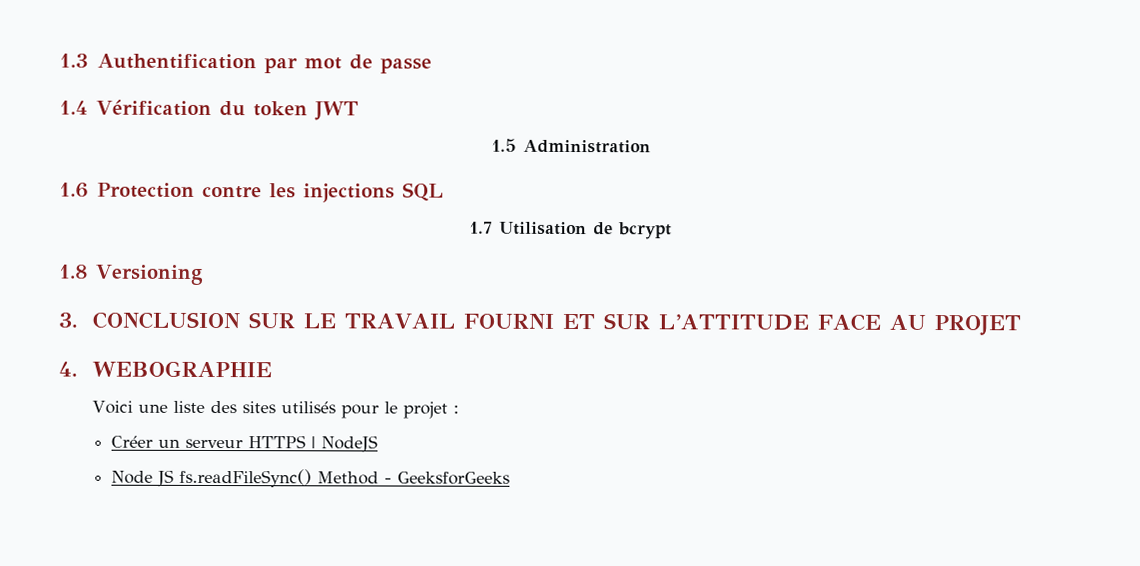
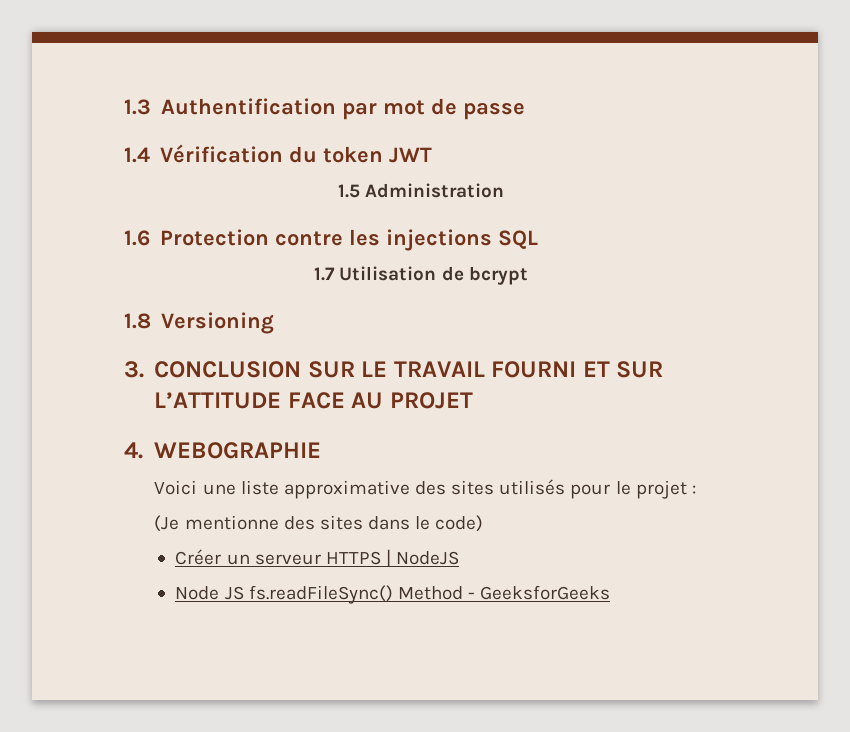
(205, 406) none -> [283,480,410,499] approximative
(459, 409) none -> [154,515,484,532] // (Je mentionne des sites dans le code)

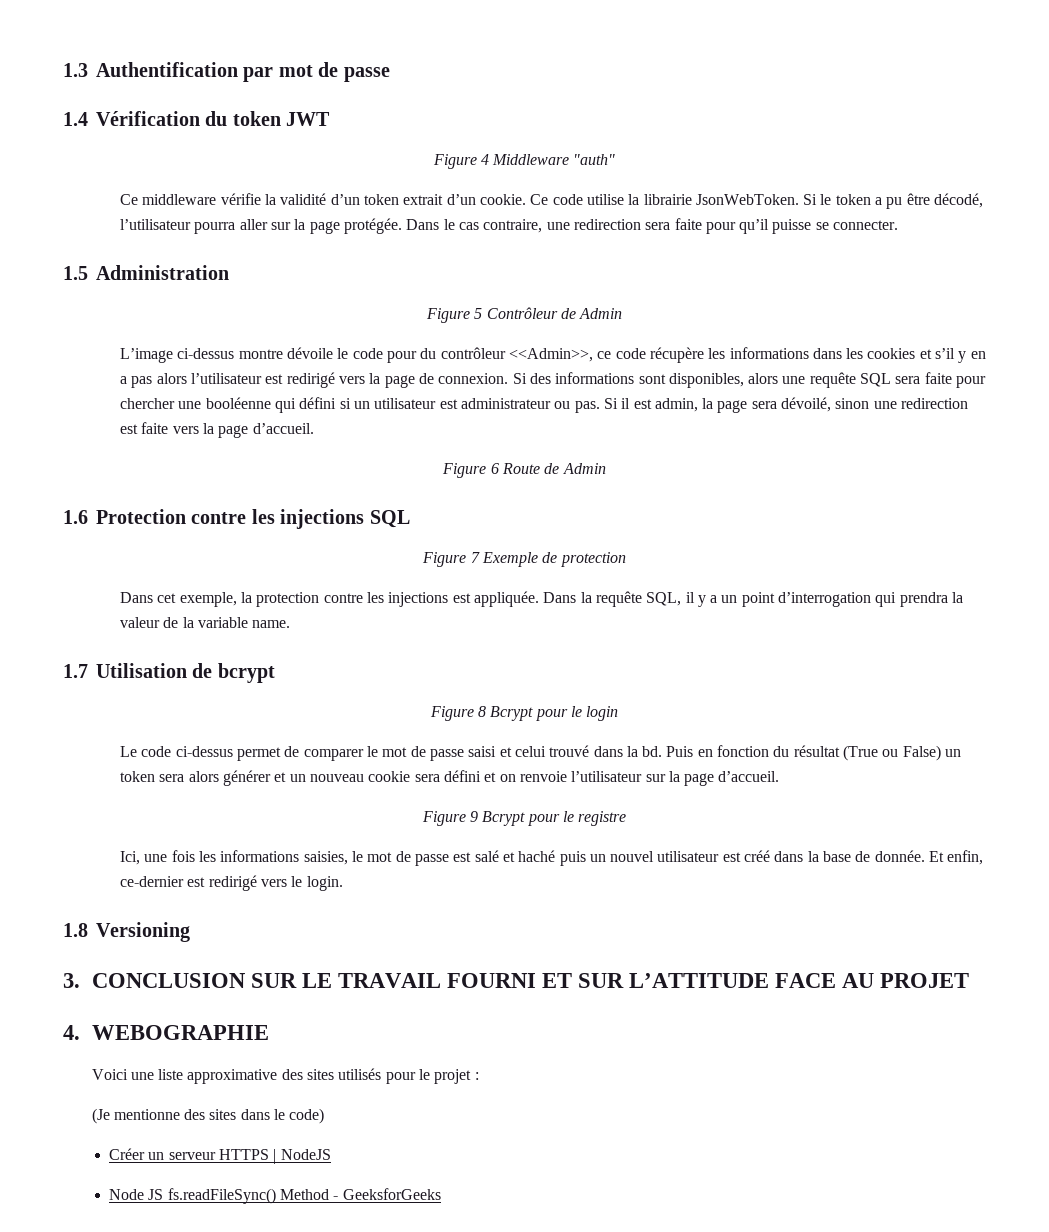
[337,183,505,198] 1.5 Administration -> [432,154,616,169] [120,193,984,209] [120,218,899,234] [63,265,229,280] [425,307,623,323] [120,347,986,363] [120,372,987,388] [120,397,969,413] [120,422,314,438] [442,463,606,478] Figure 4 Middleware "auth" // Ce middleware vérifie la validité d’un token extrait d’un cookie. Ce code utilise la librairie JsonWebToken. Si le token a pu être décodé, l’utilisateur pourra aller sur la page protégée. Dans le cas contraire, une redirection sera faite pour qu’il puisse se connecter. // 1.5 Administration // Figure 5 Contrôleur de Admin // L’image ci-dessus montre dévoile le code pour du contrôleur <<Admin>>, ce code récupère les informations dans les cookies et s’il y en a pas alors l’utilisateur est redirigé vers la page de connexion. Si des informations sont disponibles, alors une requête SQL sera faite pour chercher une booléenne qui défini si un utilisateur est administrateur ou pas. Si il est admin, la page sera dévoilé, sinon une redirection est faite vers la page d’accueil. // Figure 6 Route de Admin
[314,266,528,285] 1.7 Utilisation de bcrypt -> [422,552,626,567] [120,591,964,607] [120,617,291,628] [63,663,275,683] [429,706,619,721] [120,745,962,761] [120,770,780,786] [421,811,627,826] [120,850,984,866] [120,875,343,891] Figure 7 Exemple de protection // Dans cet exemple, la protection contre les injections est appliquée. Dans la requête SQL, il y a un point d’interrogation qui prendra la valeur de la variable name. // 1.7 Utilisation de bcrypt // Figure 8 Bcrypt pour le login // Le code ci-dessus permet de comparer le mot de passe saisi et celui trouvé dans la bd. Puis en fonction du résultat (True ou False) un token sera alors générer et un nouveau cookie sera défini et on renvoie l’utilisateur sur la page d’accueil. // Figure 9 Bcrypt pour le registre // Ici, une fois les informations saisies, le mot de passe est salé et haché puis un nouvel utilisateur est créé dans la base de donnée. Et enfin, ce-dernier est redirigé vers le login.

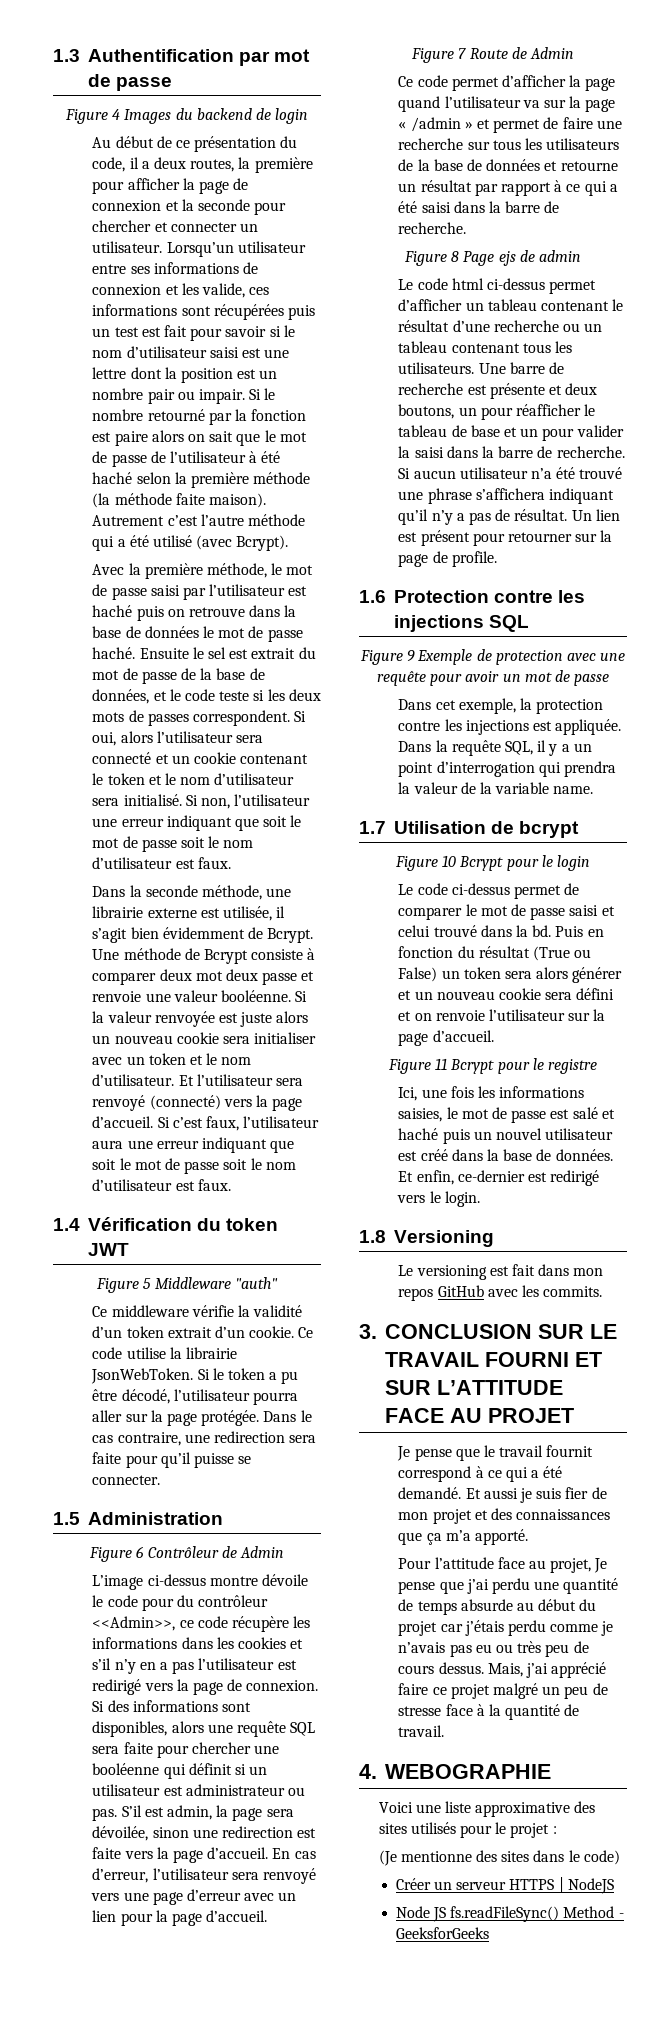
(390, 74) none -> [64,108,309,124] [92,136,298,152] [92,157,313,173] [92,178,249,194] [92,199,287,215] [92,220,258,232] [92,241,306,257] [92,262,258,274] [92,283,270,298] [92,304,315,320] [92,325,295,341] [92,346,290,358] [92,367,278,383] [92,388,276,404] [92,409,307,425] [92,430,307,446] [92,451,281,467] [92,472,311,488] [92,493,266,508] [92,514,305,526] [92,535,289,551] [92,563,314,579] [92,584,308,600] [92,605,297,621] [92,626,303,642] [92,647,316,659] [92,668,265,684] [92,689,321,704] [92,710,307,726] [92,731,263,746] [92,752,309,764] [92,773,295,785] [92,794,311,809] [92,815,302,831] [92,836,254,852] [92,857,231,869] [92,885,292,900] [92,906,286,921] [92,927,314,943] [92,948,316,964] [92,969,315,985] [92,990,308,1002] [92,1011,309,1027] [92,1032,317,1044] [92,1053,252,1065] [92,1074,303,1086] [92,1095,303,1111] [92,1116,320,1131] [92,1137,295,1153] [92,1158,296,1174] [92,1179,231,1191] // Figure 4 Images du backend de login // Au début de ce présentation du code, il a deux routes, la première pour afficher la page de connexion et la seconde pour chercher et connecter un utilisateur. Lorsqu’un utilisateur entre ses informations de connexion et les valide, ces informations sont récupérées puis un test est fait pour savoir si le nom d’utilisateur saisi est une lettre dont la position est un nombre pair ou impair. Si le nombre retourné par la fonction est paire alors on sait que le mot de passe de l’utilisateur à été haché selon la première méthode (la méthode faite maison). Autrement c’est l’autre méthode qui a été utilisé (avec Bcrypt). // Avec la première méthode, le mot de passe saisi par l’utilisateur est haché puis on retrouve dans la base de données le mot de passe haché. Ensuite le sel est extrait du mot de passe de la base de données, et le code teste si les deux mots de passes correspondent. Si oui, alors l’utilisateur sera connecté et un cookie contenant le token et le nom d’utilisateur sera initialisé. Si non, l’utilisateur une erreur indiquant que soit le mot de passe soit le nom d’utilisateur est faux. // Dans la seconde méthode, une librairie externe est utilisée, il s’agit bien évidemment de Bcrypt. Une méthode de Bcrypt consiste à comparer deux mot deux passe et renvoie une valeur booléenne. Si la valeur renvoyée est juste alors un nouveau cookie sera initialiser avec un token et le nom d’utilisateur. Et l’utilisateur sera renvoyé (connecté) vers la page d’accueil. Si c’est faux, l’utilisateur aura une erreur indiquant que soit le mot de passe soit le nom d’utilisateur est faux.
[480,154,489,165] 4 -> [143,1278,152,1289] 5
[474,308,483,319] 5 -> [136,1546,145,1558] 6
[958,351,967,363] y -> [114,1659,136,1674] n’y
[156,373,187,384] alors -> (195, 1667) none
[299,397,337,409] défini -> [188,1763,232,1775] définit
[603,398,631,409] Si il -> [121,1805,142,1817] S’il
[781,397,832,412] dévoilé, -> [92,1826,149,1841] dévoilée,
[442,463,499,478] // Figure 6 -> [272,1848,316,1859] [92,1868,316,1884] [91,1889,297,1905] [92,1910,268,1926] [411,48,467,63] En cas d’erreur, l’utilisateur sera renvoyé vers une page d’erreur avec un lien pour la page d’accueil. // Figure 7
(606, 468) none -> [398,75,616,91] [398,96,616,112] [398,117,622,133] [398,138,620,150] [398,159,618,171] [398,180,618,196] [398,201,560,213] [398,222,467,234] [404,250,581,266] [398,278,597,294] [398,299,624,311] [398,320,603,332] [398,341,572,353] [398,362,564,374] [398,383,598,399] [398,404,596,420] [398,425,624,441] [398,446,625,458] [398,467,623,479] [398,488,614,504] [398,509,620,525] [398,530,613,546] [398,551,497,567] // Ce code permet d’afficher la page quand l’utilisateur va sur la page « /admin » et permet de faire une recherche sur tous les utilisateurs de la base de données et retourne un résultat par rapport à ce qui a été saisi dans la barre de recherche. // Figure 8 Page ejs de admin // Le code html ci-dessus permet d’afficher un tableau contenant le résultat d’une recherche ou un tableau contenant tous les utilisateurs. Une barre de recherche est présente et deux boutons, un pour réafficher le tableau de base et un pour valider la saisi dans la barre de recherche. Si aucun utilisateur n’a été trouvé une phrase s’affichera indiquant qu’il n’y a pas de résultat. Un lien est présent pour retourner sur la page de profile.
[470,552,480,563] 7 -> [407,650,416,662] 9
(626, 559) none -> [566,653,626,661] [376,670,610,686] avec une requête pour avoir un mot de passe
[478,706,487,717] 8 -> [442,855,457,867] 10
[470,811,479,822] 9 -> [435,1058,448,1070] 11
[874,850,925,862] donnée. -> [555,1149,613,1161] données.
(190, 932) none -> [398,1264,604,1280] [398,1285,603,1301] // Le versioning est fait dans mon repos GitHub avec les commits.
(970, 980) none -> [397,1445,594,1461] [398,1466,563,1482] [398,1487,607,1503] [398,1508,611,1524] [398,1529,528,1545] [398,1557,608,1573] [398,1578,619,1594] [398,1599,597,1615] [398,1620,614,1636] [398,1641,589,1657] [398,1662,607,1678] [398,1683,608,1699] [398,1704,580,1720] [398,1725,445,1737] // Je pense que le travail fournit correspond à ce qui a été demandé. Et aussi je suis fier de mon projet et des connaissances que ça m’a apporté. // Pour l’attitude face au projet, Je pense que j’ai perdu une quantité de temps absurde au début du projet car j’étais perdu comme je n’avais pas eu ou très peu de cours dessus. Mais, j’ai apprécié faire ce projet malgré un peu de stresse face à la quantité de travail.

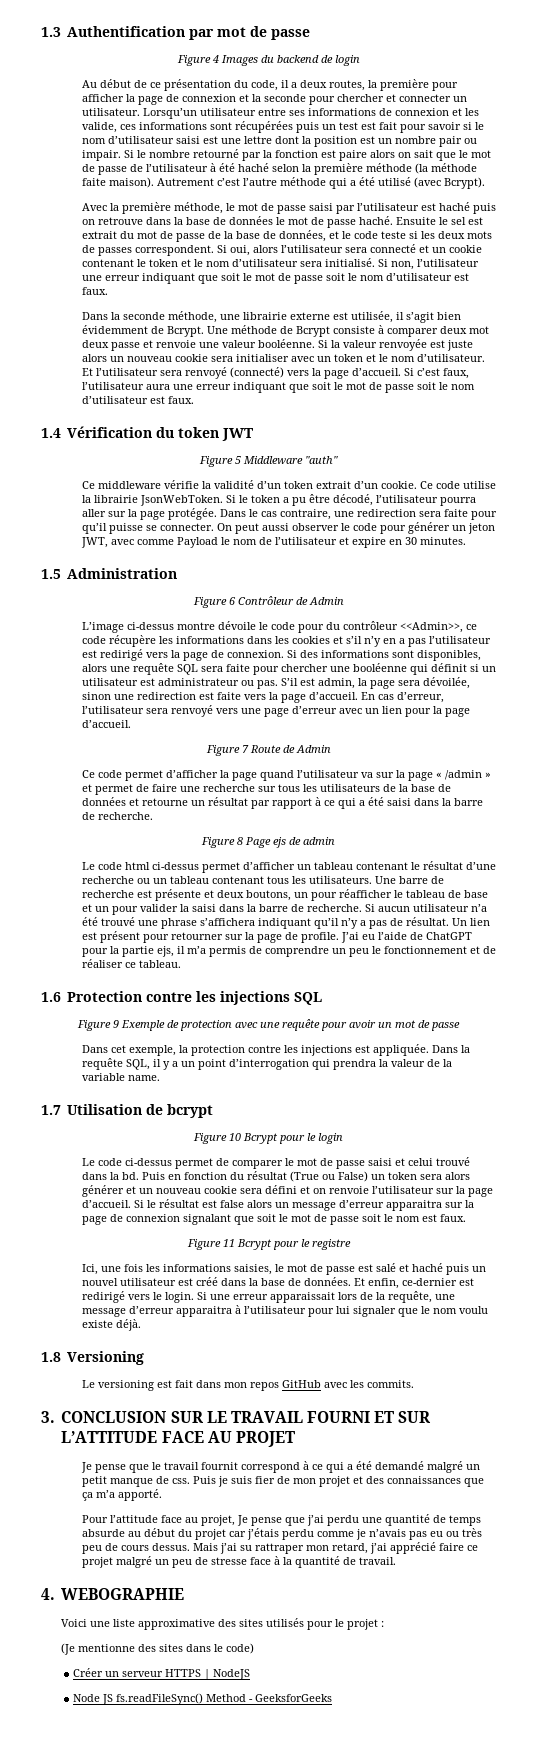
(161, 1480) none -> [216,522,495,534] [80,537,466,548] On peut aussi observer le code pour générer un jeton JWT, avec comme Payload le nom de l’utilisateur et expire en 30 minutes.
(497, 559) none -> [340,932,472,943] [81,946,496,957] [81,959,181,968] J’ai eu l’aide de ChatGPT pour la partie ejs, il m’a permis de comprendre un peu le fonctionnement et de réaliser ce tableau.
(494, 1036) none -> [133,1199,474,1211] [81,1214,466,1225] Si le résultat est false alors un message d’erreur apparaitra sur la page de connexion signalant que soit le mot de passe soit le nom est faux.
(480, 1199) none -> [196,1291,455,1303] [81,1305,488,1317] [81,1319,141,1331] Si une erreur apparaissait lors de la requête, une message d’erreur apparaitra à l’utilisateur pour lui signaler que le nom voulu existe déjà.
[398,1487,518,1499] demandé. Et aussi -> [374,1461,480,1473] [81,1476,216,1487] demandé malgré un petit manque de css. Puis
[487,1663,523,1677] Mais, -> [192,1543,368,1554] Mais j’ai su rattraper mon retard,

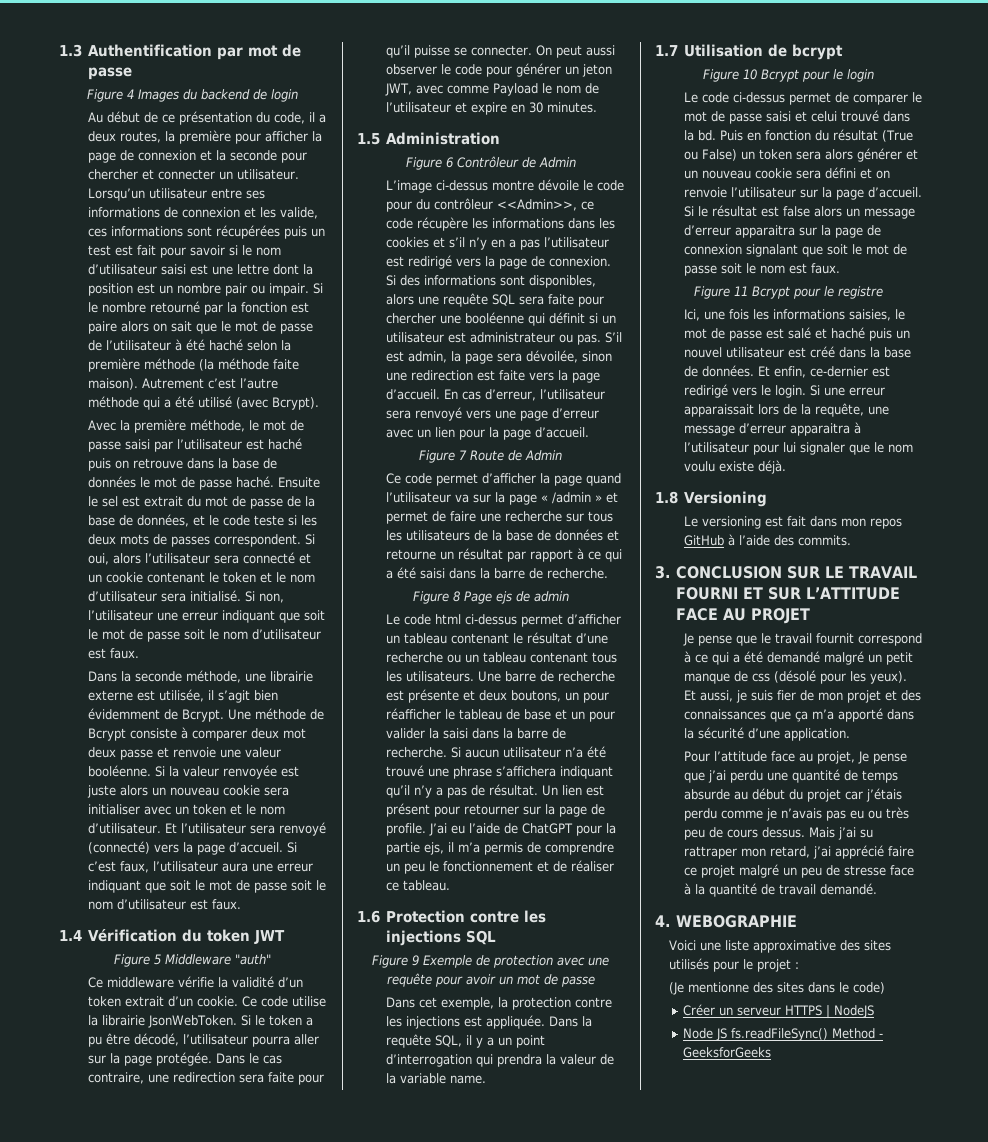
[323,1380,364,1388] avec les -> [727,534,794,546] à l’aide des
[171,1476,216,1484] css. Puis -> [751,670,907,684] [683,690,733,702] css (désolé pour les yeux). Et aussi,
[117,1489,162,1501] apporté. -> [837,708,914,722] [683,727,850,741] apporté dans la sécurité d’une application.
[358,1557,396,1565] travail. -> [778,883,877,895] travail demandé.

